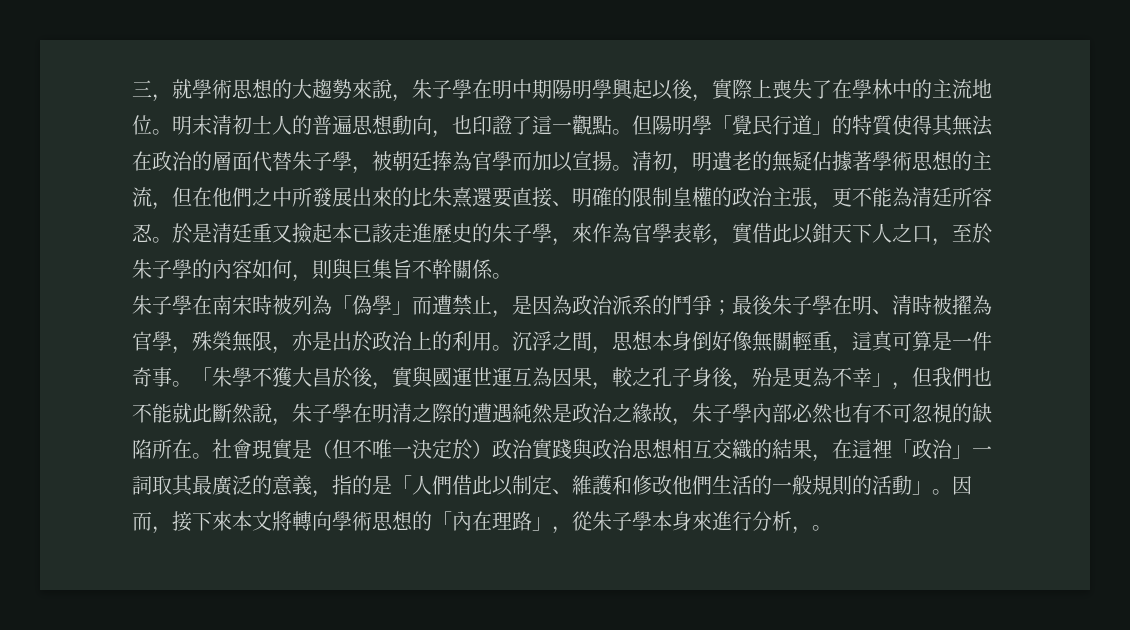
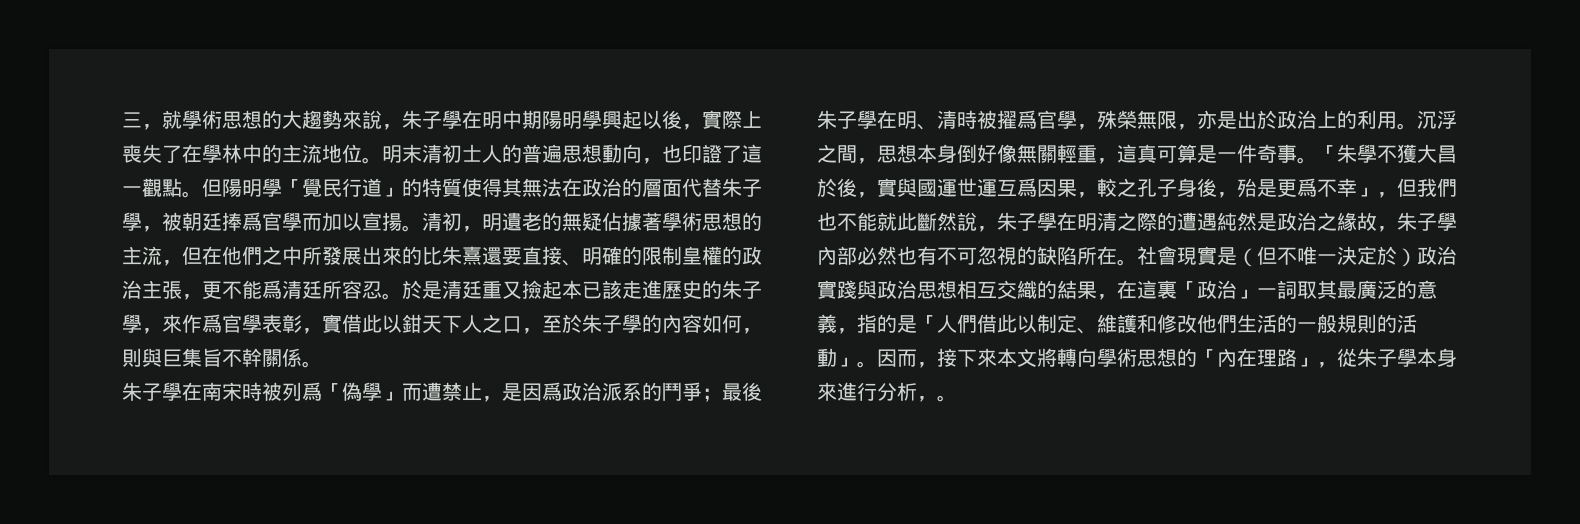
[452,151,472,171] 為 -> [242,212,262,231] 爲
[892,187,912,207] 為 -> [262,280,282,299] 爲
[612,223,632,243] 為 -> [202,314,222,333] 爲
[312,295,332,315] 為 -> [302,382,322,401] 爲
[552,295,572,315] 為 -> [542,382,562,401] 爲
[972,295,992,315] 為 -> [1017,110,1037,129] 爲
[532,367,552,387] 為 -> [1017,178,1037,197] 爲
[812,367,832,387] 為 -> [1297,178,1317,197] 爲
[872,439,892,459] 裡 -> [1157,280,1177,299] 裏

